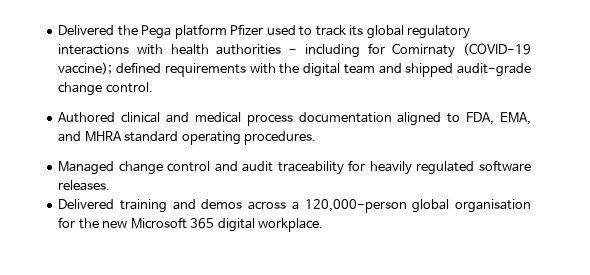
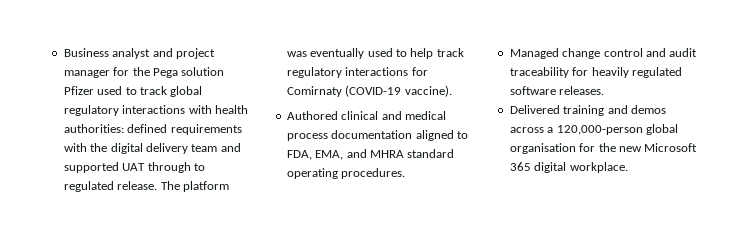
[58,25,115,35] Delivered -> [63,48,215,59] [63,67,130,78] Business analyst and project manager for
[174,24,227,39] platform -> [181,67,225,76] solution
[349,25,364,36] its -> (167, 90) none
[216,43,531,58] [58,62,113,75] authorities - including for Comirnaty (COVID-19 vaccine); -> [63,124,124,133] authorities:
(341, 70) none -> [145,143,188,154] delivery
[405,63,531,77] [58,82,153,96] shipped audit-grade change control. -> [63,162,205,173] [63,181,229,192] [286,48,464,59] [286,67,428,78] [286,85,452,97] supported UAT through to regulated release. The platform was eventually used to help track regulatory interactions for Comirnaty (COVID-19 vaccine).

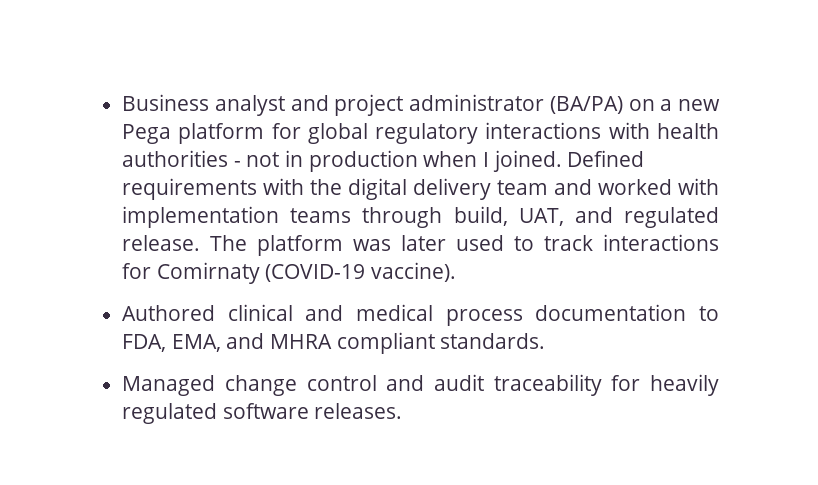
[63,67,225,78] [63,86,167,95] manager for the Pega solution Pfizer used to track -> [409,94,720,114] [122,123,301,144] administrator (BA/PA) on a new Pega platform for
[63,124,168,133] authorities: defined -> [122,150,645,172] authorities - not in production when I joined. Defined
[63,162,205,173] supported UAT through to -> [598,178,719,195] [122,206,613,228] worked with implementation teams through build, UAT, and
[310,48,464,59] [286,67,342,78] eventually used to help track regulatory -> [401,235,594,251] later used to track
[415,130,454,141] aligned -> (687, 312) none
[407,149,455,158] [286,168,406,179] standard operating procedures. -> [336,332,546,354] compliant standards.
[509,105,666,116] [509,124,678,135] [509,143,698,154] [509,162,628,173] // Delivered training and demos across a 120,000-person global organisation for the new Microsoft 365 digital workplace. -> (403, 411) none

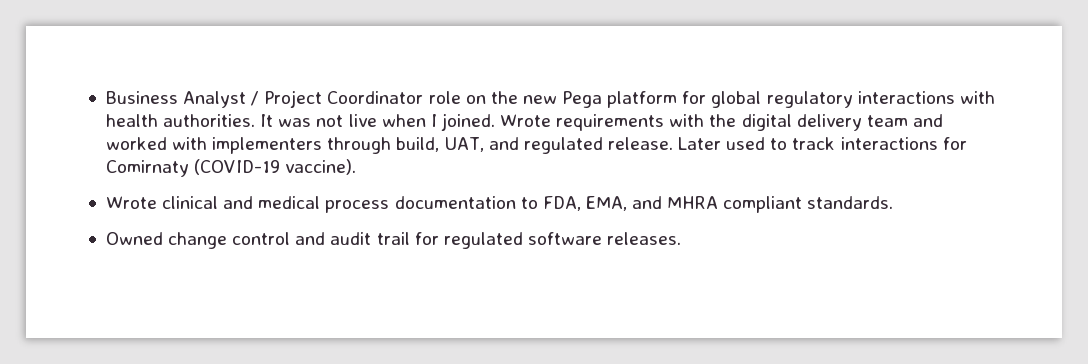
[214,94,673,116] analyst and project administrator (BA/PA) on a -> [183,90,518,108] Analyst / Project Coordinator role on the
[122,150,418,172] authorities - not in production -> [163,114,377,127] authorities. It was not live
[567,150,645,167] Defined -> [500,114,552,127] Wrote
[122,206,352,228] implementation teams -> [212,137,323,154] implementers
[210,235,447,256] The platform was later -> [678,137,722,150] Later
[122,305,216,321] Authored -> [105,196,157,209] Wrote
[122,375,216,396] Managed -> [105,232,163,245] Owned
[493,374,719,396] traceability for heavily -> [376,232,439,245] trail for

